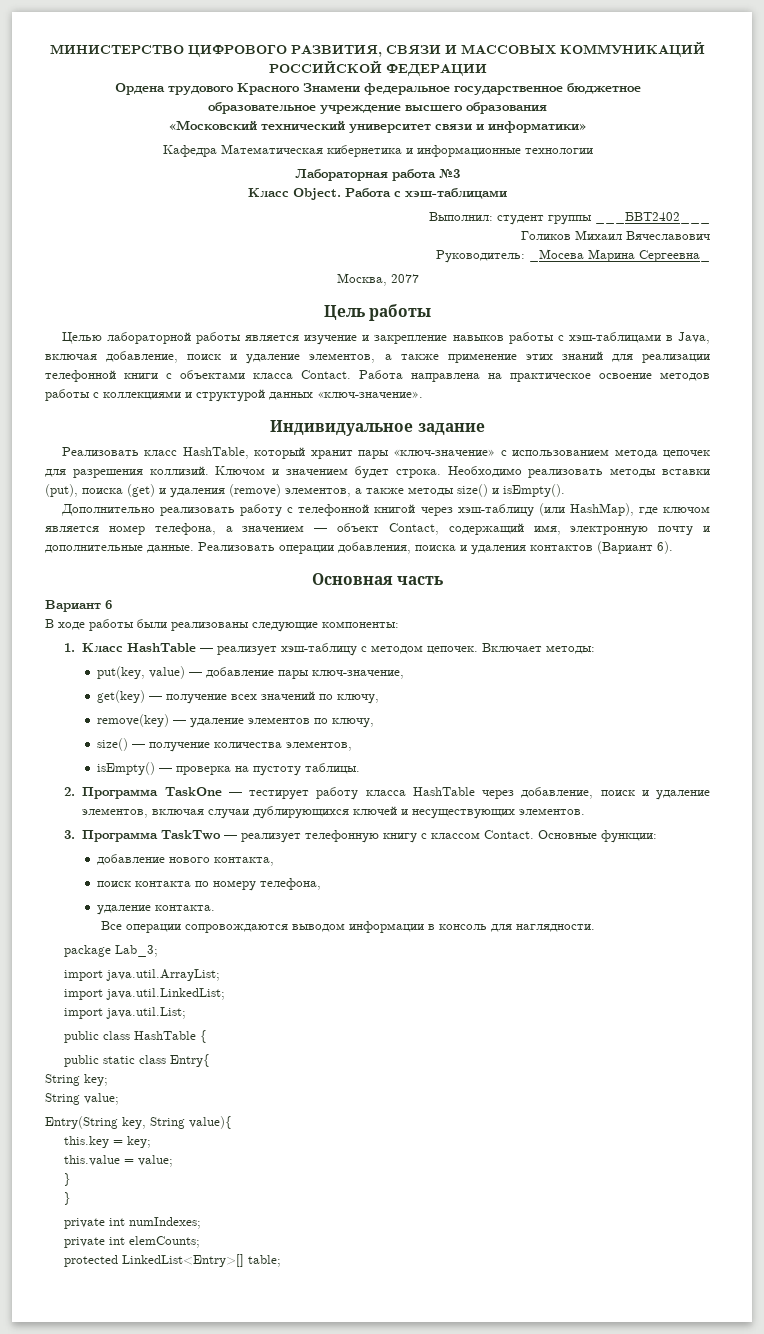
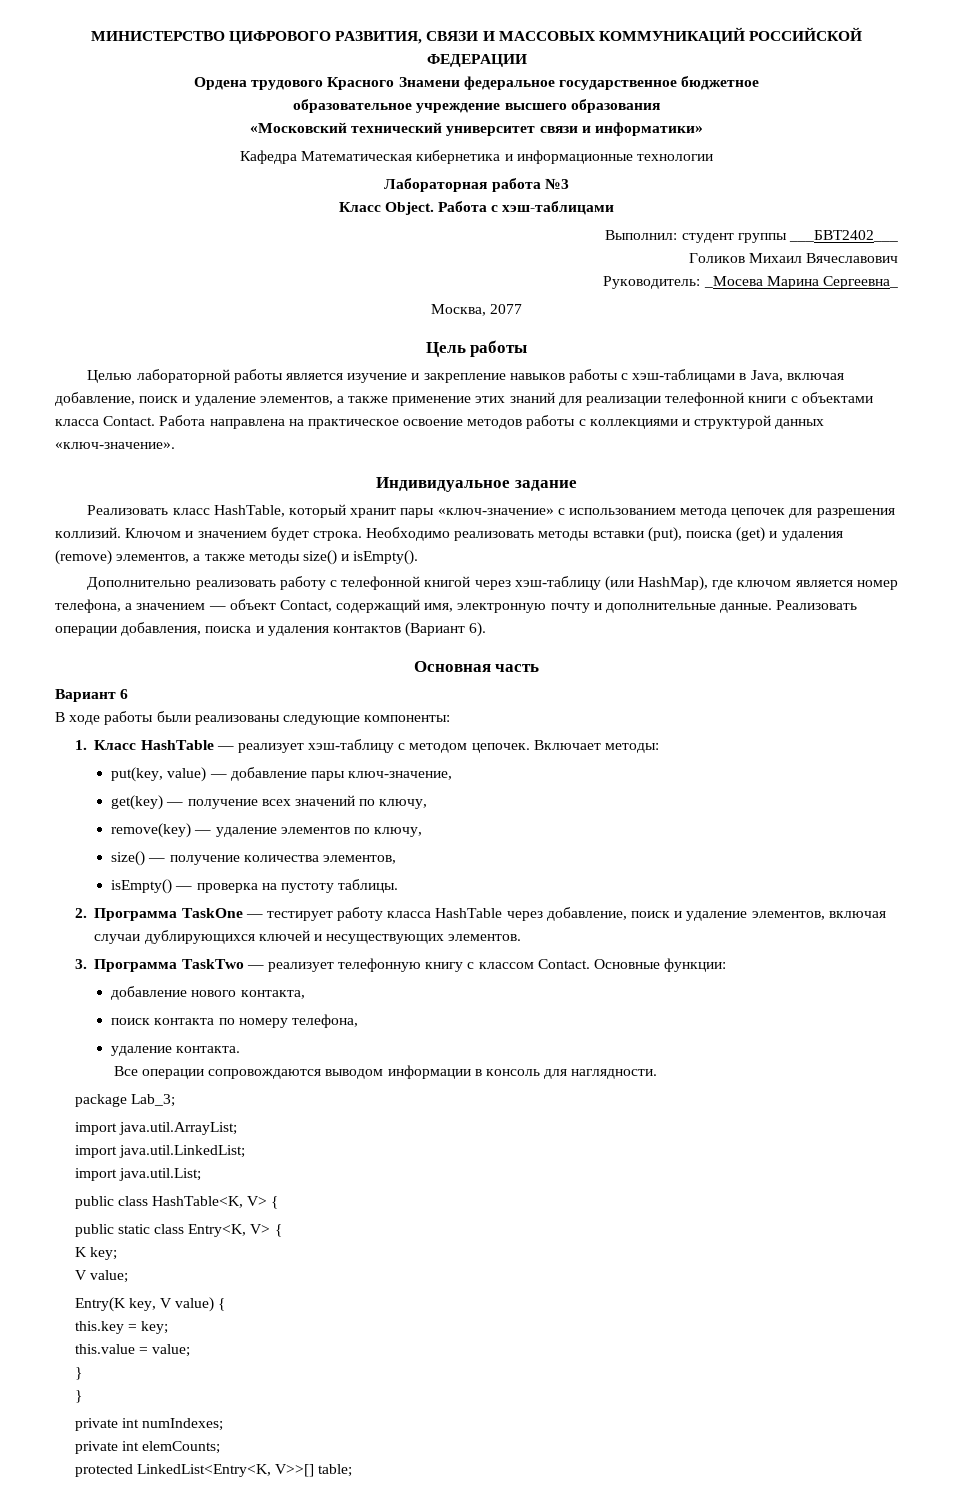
[133,1031,196,1040] HashTable -> [151,1196,268,1208] HashTable<K, V>
[169,1054,210,1067] [45,1074,108,1086] [45,1093,119,1105] [45,1116,232,1129] Entry{ // String key; // String value; // Entry(String key, String value){ -> [188,1224,282,1237] [74,1247,117,1260] [74,1270,128,1283] [74,1297,226,1312] Entry<K, V> { // K key; // V value; // Entry(K key, V value) {
[121,1254,244,1267] LinkedList<Entry>[] -> [136,1464,314,1477] LinkedList<Entry<K, V>>[]

